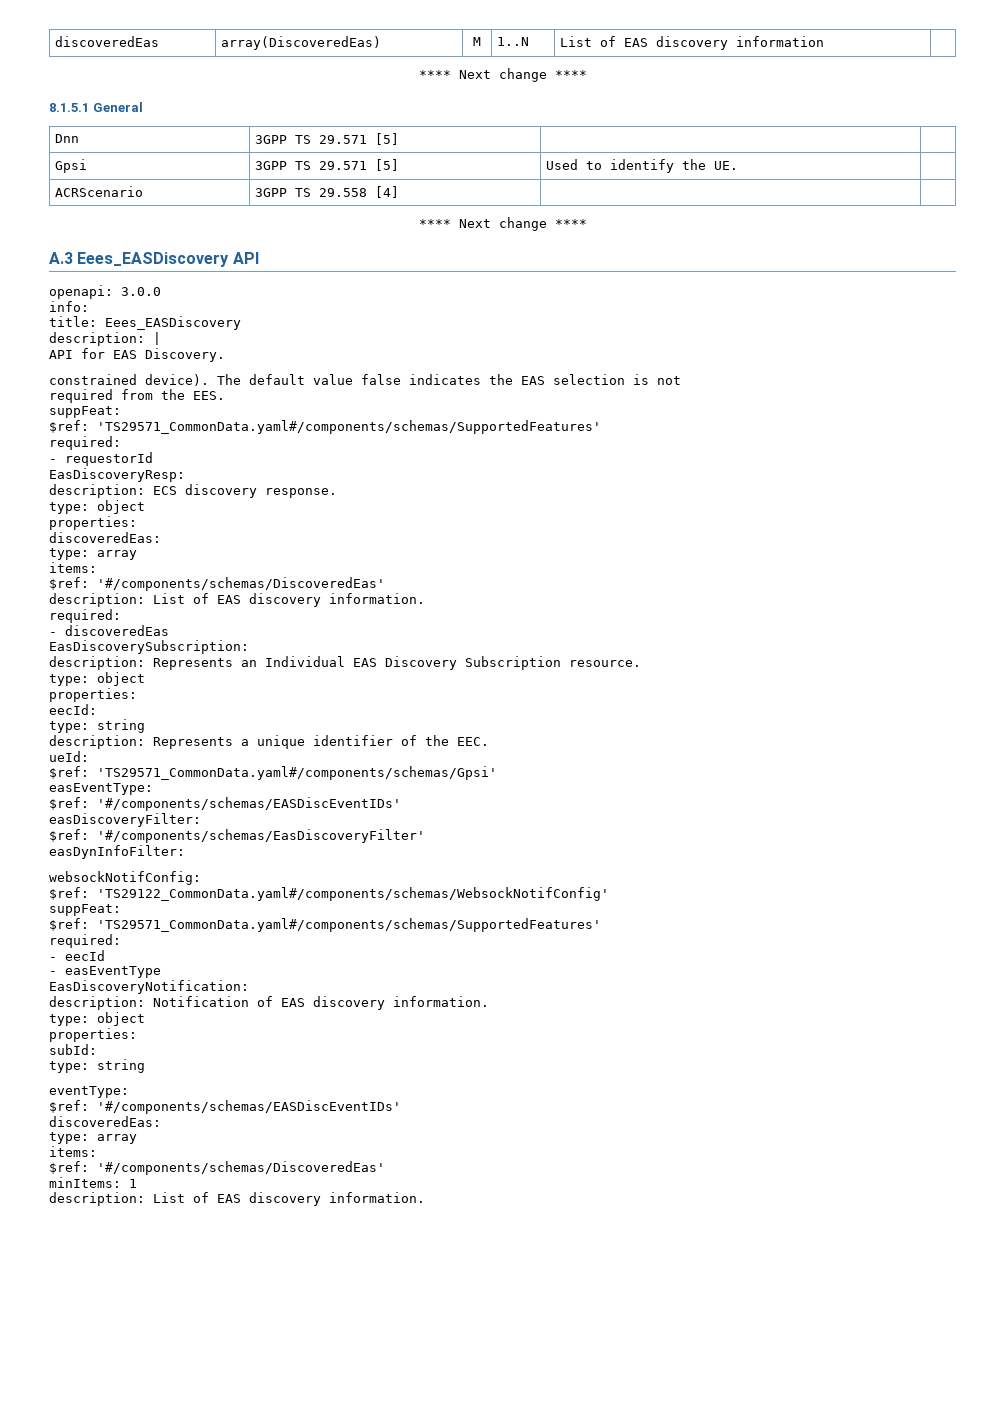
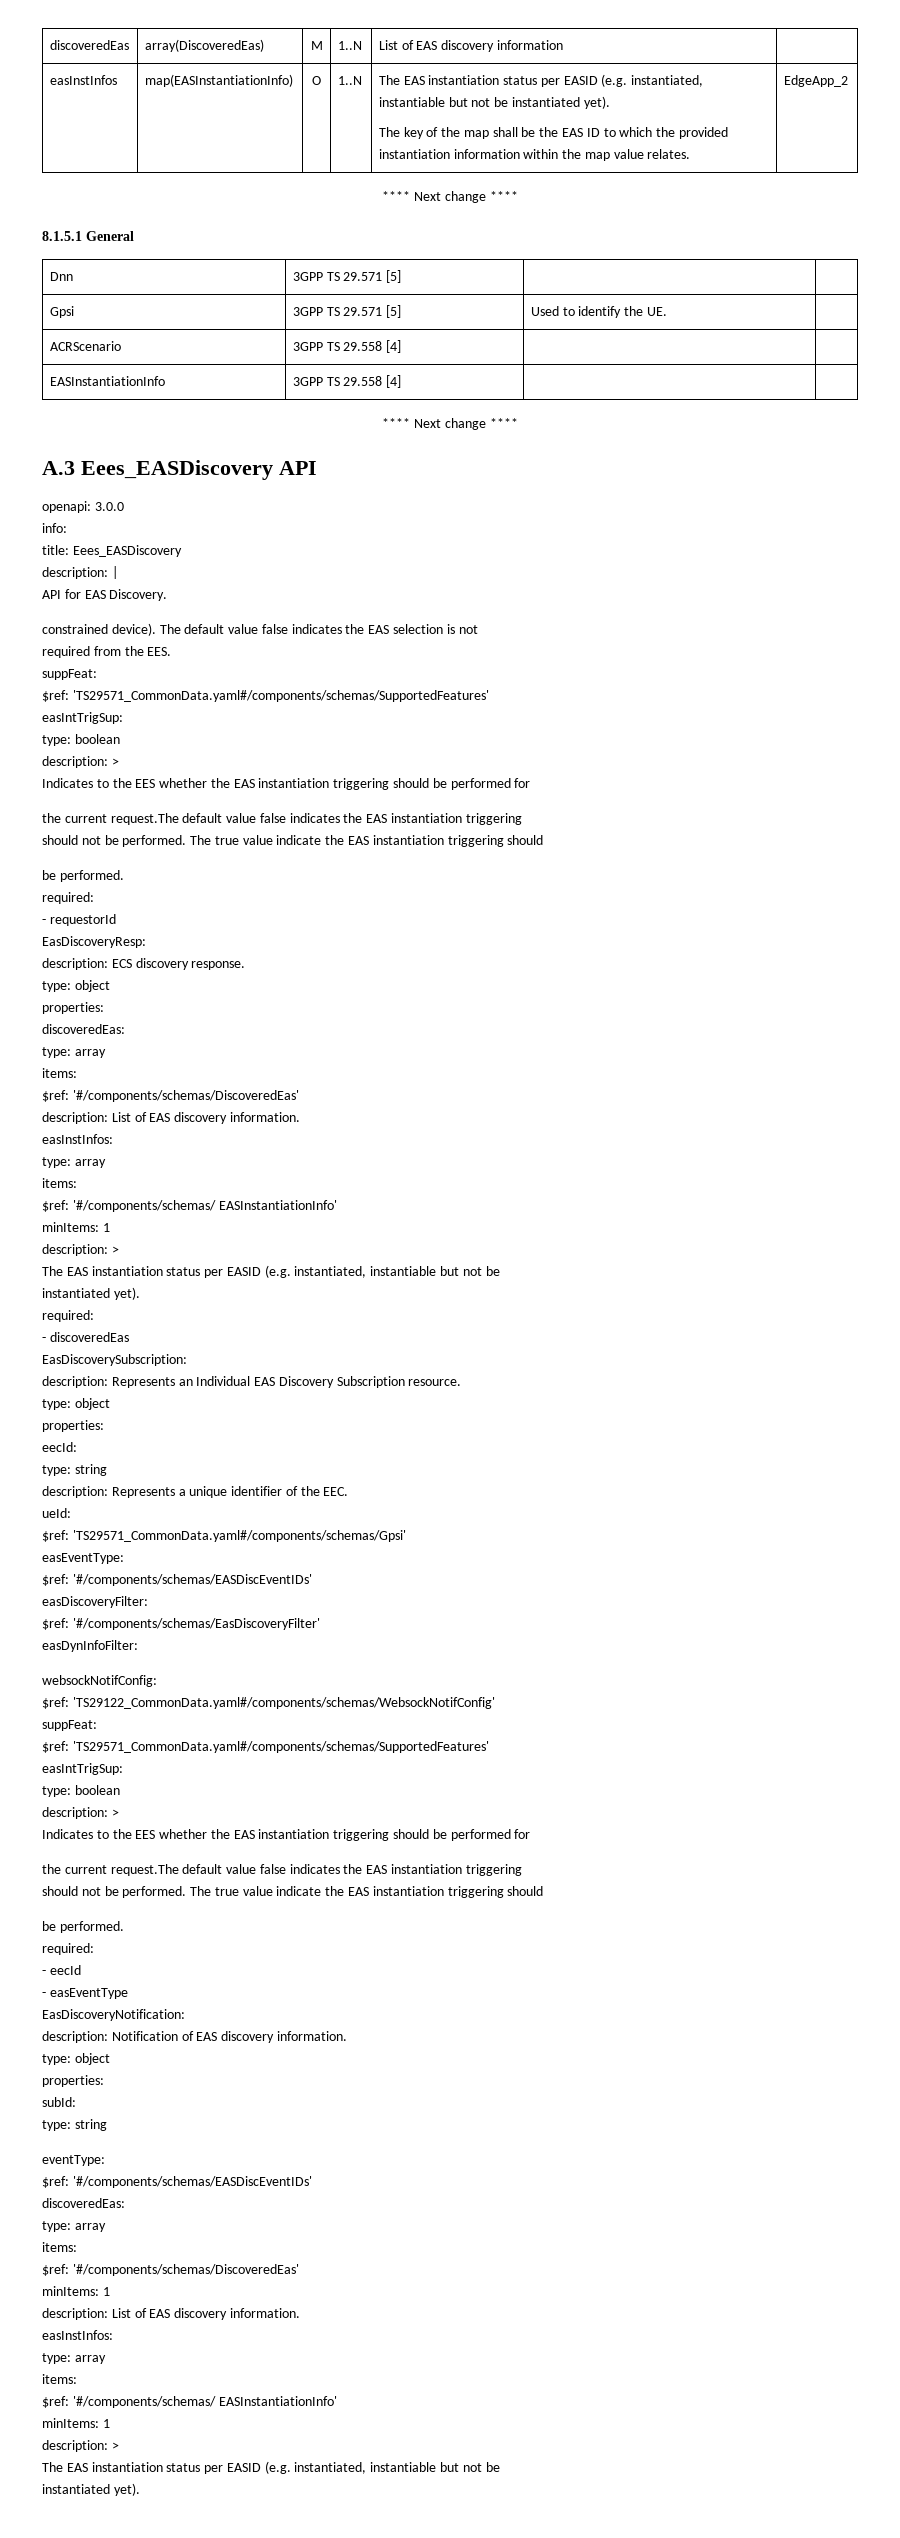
(824, 41) none -> [49,75,117,85] [144,74,293,87] [312,76,321,85] [337,76,362,85] [378,74,704,87] [378,96,610,109] [378,127,728,139] [378,149,691,161] [783,75,848,87] // easInstInfos | map(EASInstantiationInfo) | O | 1..N | The EAS instantiation status per EASID (e.g. instantiated, instantiable but not be instantiated yet). // The key of the map shall be the EAS ID to which the provided instantiation information within the map value relates. | EdgeApp_2
(399, 192) none -> [49,376,165,386] [292,375,402,388] // EASInstantiationInfo | 3GPP TS 29.558 [4] | |
(601, 427) none -> [42,712,123,724] [42,734,120,746] [42,756,119,768] [42,778,531,790] [42,813,522,825] [42,835,544,847] [42,870,124,882] // easIntTrigSup: // type: boolean // description: > // Indicates to the EES whether the EAS instantiation triggering should be performed for // the current request.The default value false indicates the EAS instantiation triggering // should not be performed. The true value indicate the EAS instantiation triggering should // be performed.
(425, 598) none -> [42,1134,113,1144] [42,1157,106,1168] [42,1178,77,1188] [42,1200,337,1212] [42,1222,110,1232] [42,1244,119,1256] [42,1265,500,1278] [42,1287,140,1300] // easInstInfos: // type: array // items: // $ref: '#/components/schemas/ EASInstantiationInfo' // minItems: 1 // description: > // The EAS instantiation status per EASID (e.g. instantiated, instantiable but not be // instantiated yet).
(601, 925) none -> [42,1763,123,1775] [42,1785,120,1797] [42,1807,119,1819] [42,1829,531,1841] [42,1864,522,1876] [42,1886,544,1898] [42,1921,124,1933] // easIntTrigSup: // type: boolean // description: > // Indicates to the EES whether the EAS instantiation triggering should be performed for // the current request.The default value false indicates the EAS instantiation triggering // should not be performed. The true value indicate the EAS instantiation triggering should // be performed.
(425, 1197) none -> [42,2330,113,2340] [42,2353,106,2364] [42,2374,77,2384] [42,2396,337,2408] [42,2418,110,2428] [42,2440,119,2452] [42,2461,500,2474] [42,2483,140,2496] // easInstInfos: // type: array // items: // $ref: '#/components/schemas/ EASInstantiationInfo' // minItems: 1 // description: > // The EAS instantiation status per EASID (e.g. instantiated, instantiable but not be // instantiated yet).

